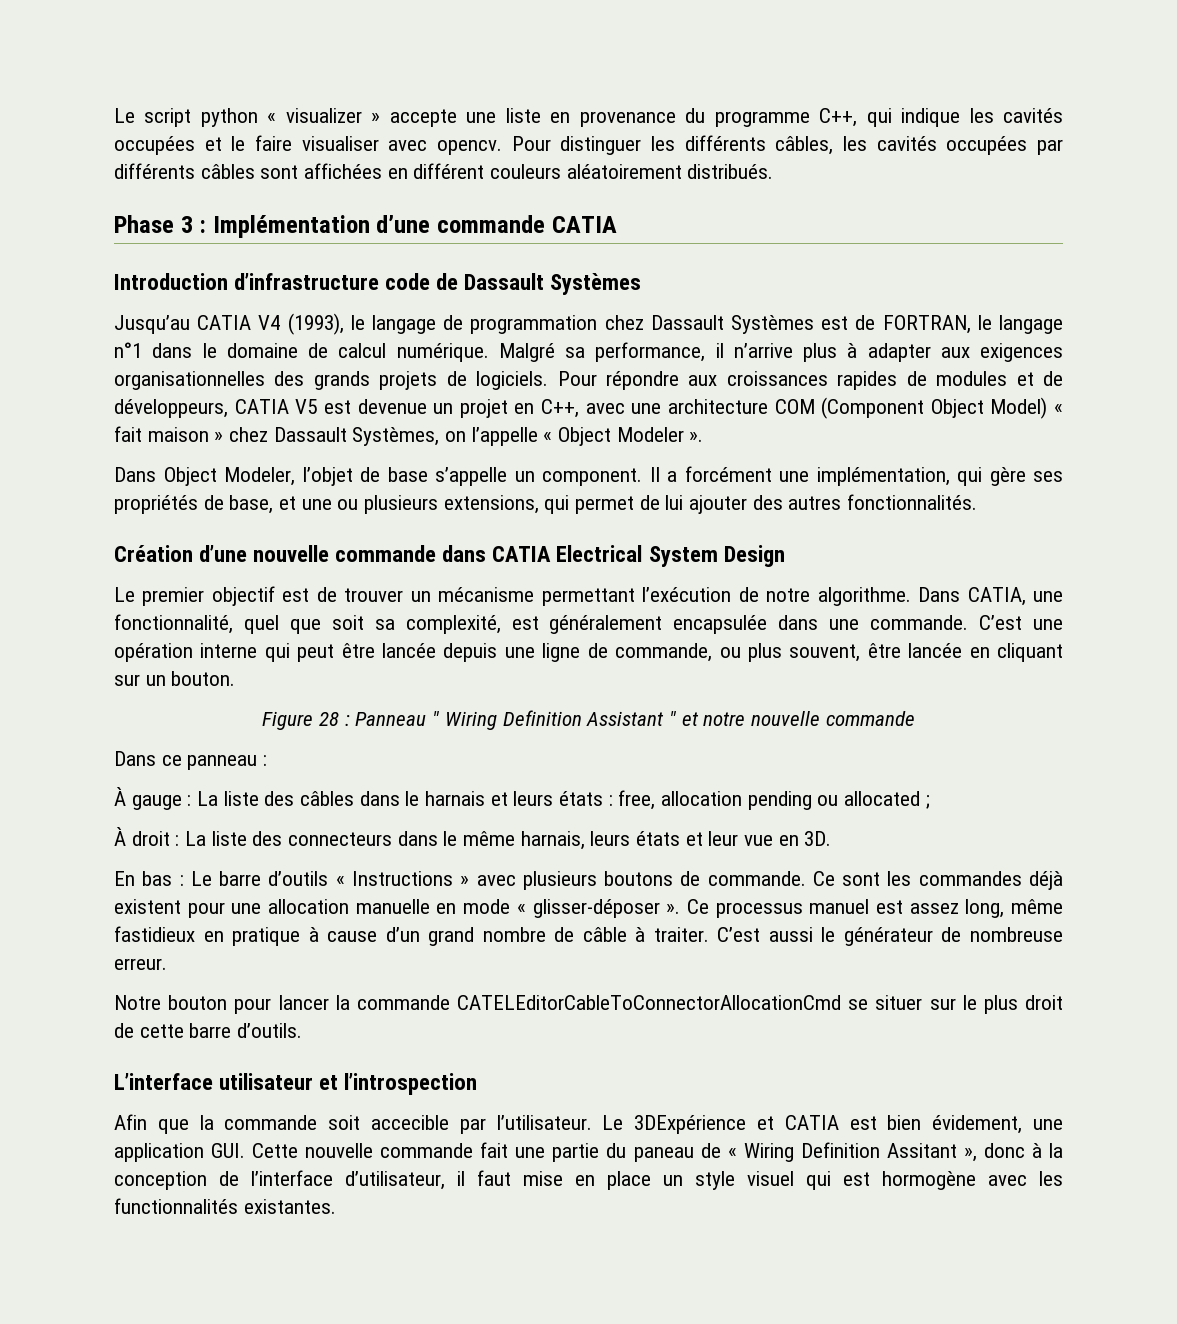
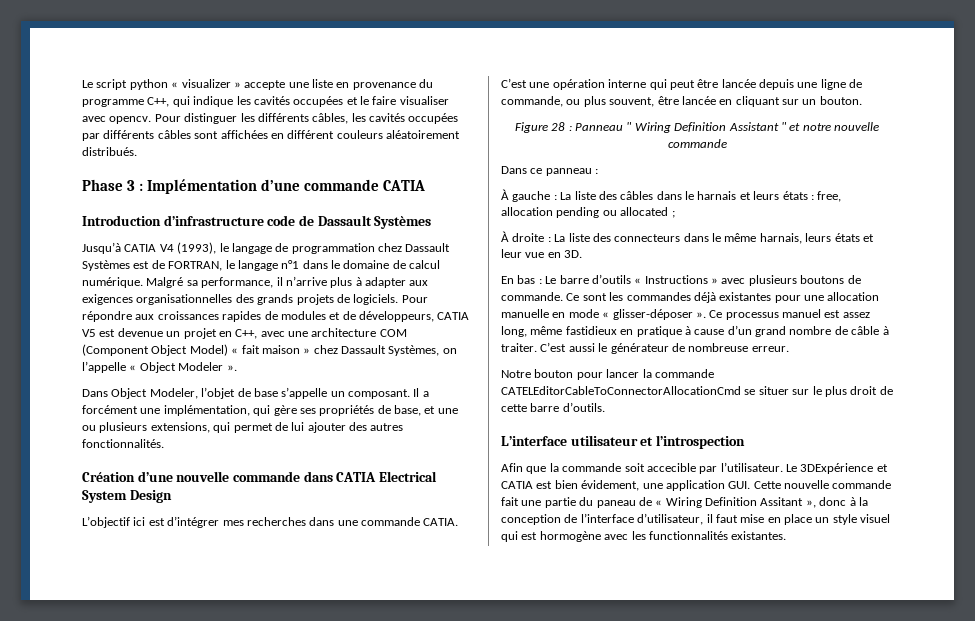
[114,315,190,334] Jusqu’au -> [82,242,121,254] Jusqu’à
[542,468,642,486] component. -> [348,389,410,399] composant.
[114,586,1064,606] [114,614,969,634] Le premier objectif est de trouver un mécanisme permettant l’exécution de notre algorithme. Dans CATIA, une fonctionnalité, quel que soit sa complexité, est généralement encapsulée dans une commande. -> [82,516,459,528] L’objectif ici est d’intégrer mes recherches dans une commande CATIA.
[131,795,182,810] gauge -> [512,191,551,202] gauche
[131,831,170,846] droit -> [512,233,545,242] droite
[114,899,181,914] existent -> [719,292,772,301] existantes

